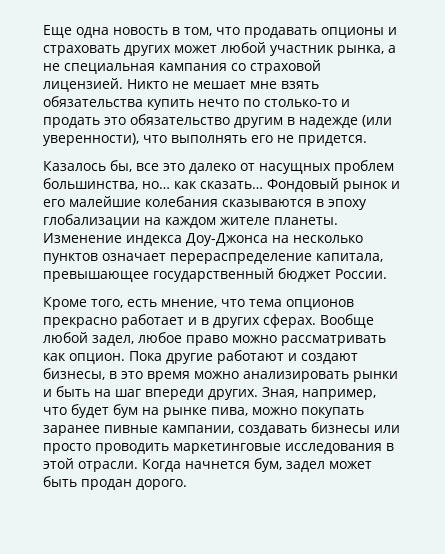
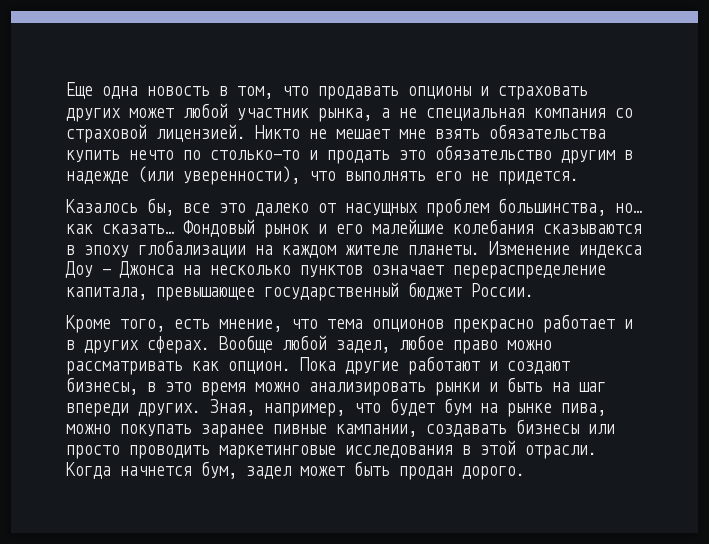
[159,63,227,71] кампания -> [534,108,606,118] компания
[186,233,268,246] Доу-Джонса -> [65,261,174,278] Доу — Джонса

